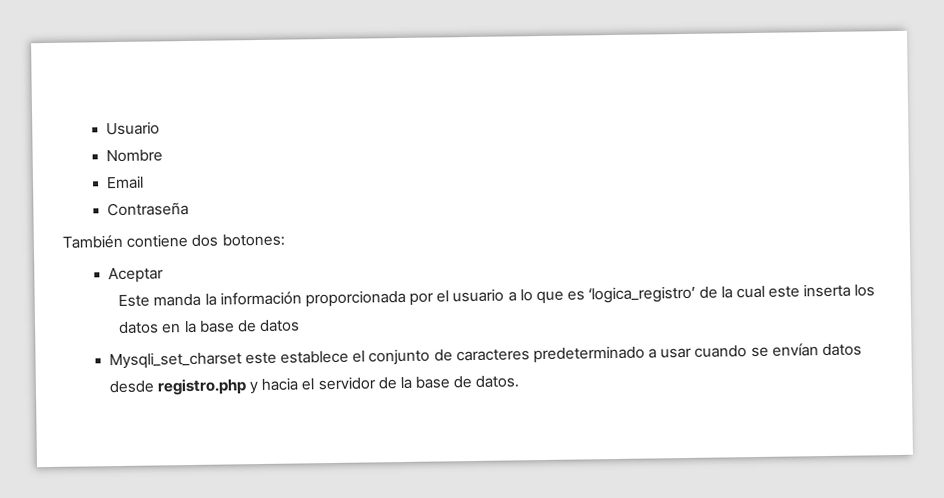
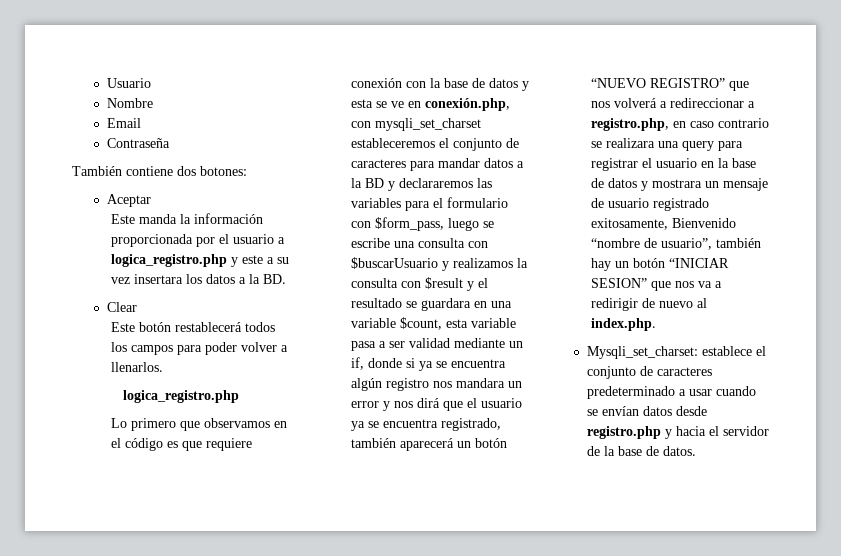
[519,283,876,305] [118,321,160,334] lo que es ‘logica_registro’ de la cual este inserta los datos -> [110,254,289,267] [110,274,286,284] [106,302,137,312] [110,322,275,332] [110,342,288,355] [110,362,163,372] [122,390,239,403] [110,418,287,431] [110,438,252,451] [350,78,529,91] [350,98,510,111] [350,118,481,131] [350,138,519,151] [350,158,524,171] [350,178,492,191] [350,197,508,211] [350,217,494,231] [350,238,488,248] [350,257,528,271] [350,277,488,291] [350,298,512,311] [350,317,516,330] [350,338,523,351] [350,357,506,371] [350,378,522,391] [350,398,522,411] [350,418,501,431] [350,438,507,451] [590,78,749,91] [590,98,755,108] [590,118,769,131] [590,138,743,151] [590,158,697,171] logica_registro.php y este a su vez insertara los datos a la BD. // Clear // Este botón restablecerá todos los campos para poder volver a llenarlos. // logica_registro.php // Lo primero que observamos en el código es que requiere conexión con la base de datos y esta se ve en conexión.php, con mysqli_set_charset estableceremos el conjunto de caracteres para mandar datos a la BD y declararemos las variables para el formulario con $form_pass, luego se escribe una consulta con $buscarUsuario y realizamos la consulta con $result y el resultado se guardara en una variable $count, esta variable pasa a ser validad mediante un if, donde si ya se encuentra algún registro nos mandara un error y nos dirá que el usuario ya se encuentra registrado, también aparecerá un botón “NUEVO REGISTRO” que nos volverá a redireccionar a registro.php, en caso contrario se realizara una query para registrar el usuario
[108,351,277,370] // Mysqli_set_charset este -> [640,178,768,191] [590,198,709,211] [590,218,736,230] [590,238,761,250] [590,258,729,271] [590,278,722,291] [590,298,707,311] [590,318,656,331] [586,346,698,359] y mostrara un mensaje de usuario registrado exitosamente, Bienvenido “nombre de usuario”, también hay un botón “INICIAR SESION” que nos va a redirigir de nuevo al index.php. // Mysqli_set_charset:

